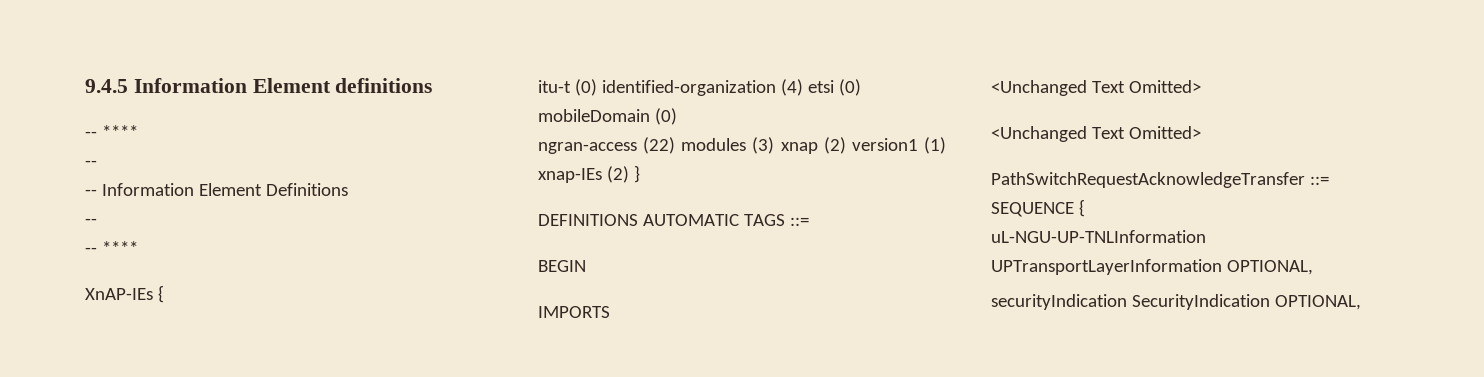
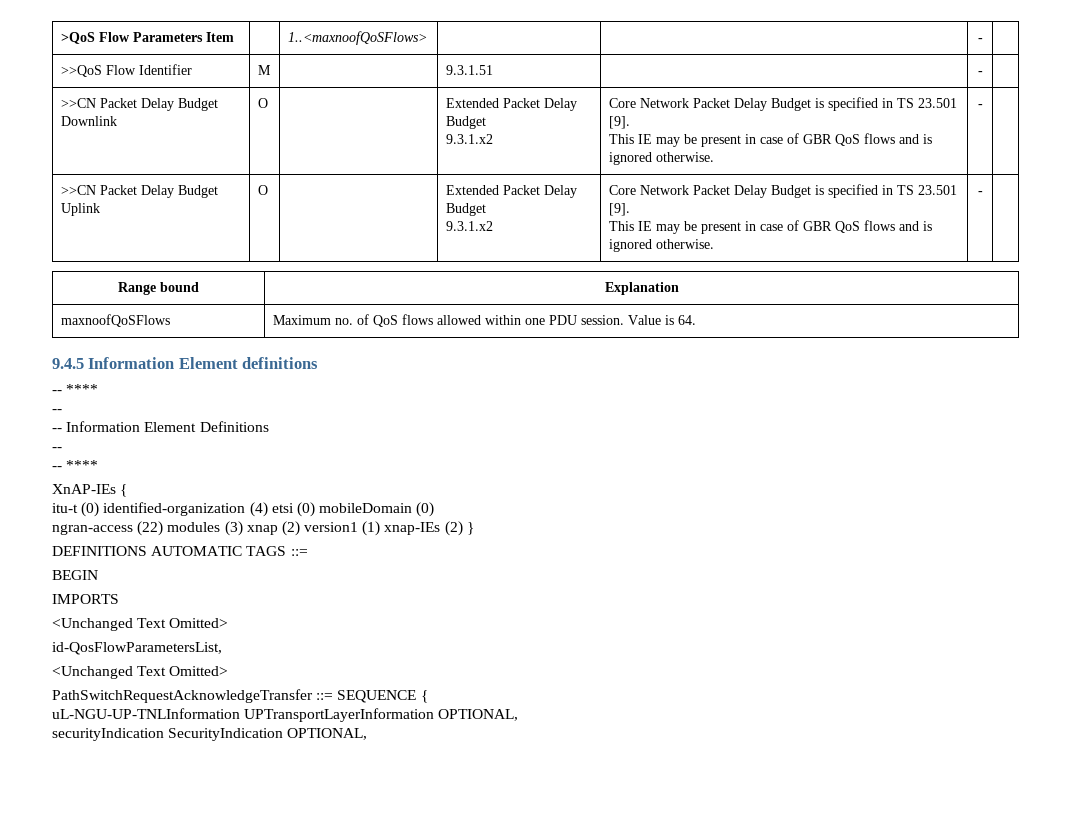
(85, 86) none -> [60,32,234,44] [287,31,427,45] [977,38,983,42] [60,64,192,77] [257,65,271,75] [445,65,493,75] [977,71,983,75] [60,98,218,111] [60,116,117,126] [257,98,268,108] [445,98,577,111] [445,116,486,129] [445,134,493,144] [608,97,957,111] [608,116,630,129] [608,133,932,147] [608,152,714,165] [977,104,983,108] [60,185,218,198] [60,203,100,216] [257,185,268,195] [445,185,577,198] [445,203,486,216] [445,221,493,231] [608,184,957,198] [608,203,630,216] [608,220,932,234] [608,239,714,252] [977,191,983,195] [118,282,199,295] [604,282,679,295] [60,314,170,327] [272,314,696,327] >QoS Flow Parameters Item | | 1..<maxnoofQoSFlows> | | | - | // >>QoS Flow Identifier | M | | 9.3.1.51 | | - | // >>CN Packet Delay Budget Downlink | O | | Extended Packet Delay Budget // 9.3.1.x2 | Core Network Packet Delay Budget is specified in TS 23.501 [9]. // This IE may be present in case of GBR QoS flows and is ignored otherwise. | - | // >>CN Packet Delay Budget Uplink | O | | Extended Packet Delay Budget // 9.3.1.x2 | Core Network Packet Delay Budget is specified in TS 23.501 [9]. // This IE may be present in case of GBR QoS flows and is ignored otherwise. | - | // Range bound | Explanation // maxnoofQoSFlows | Maximum no. of QoS flows allowed within one PDU session. Value is 64. //
(1201, 86) none -> [52,642,222,655] // id-QosFlowParametersList,

